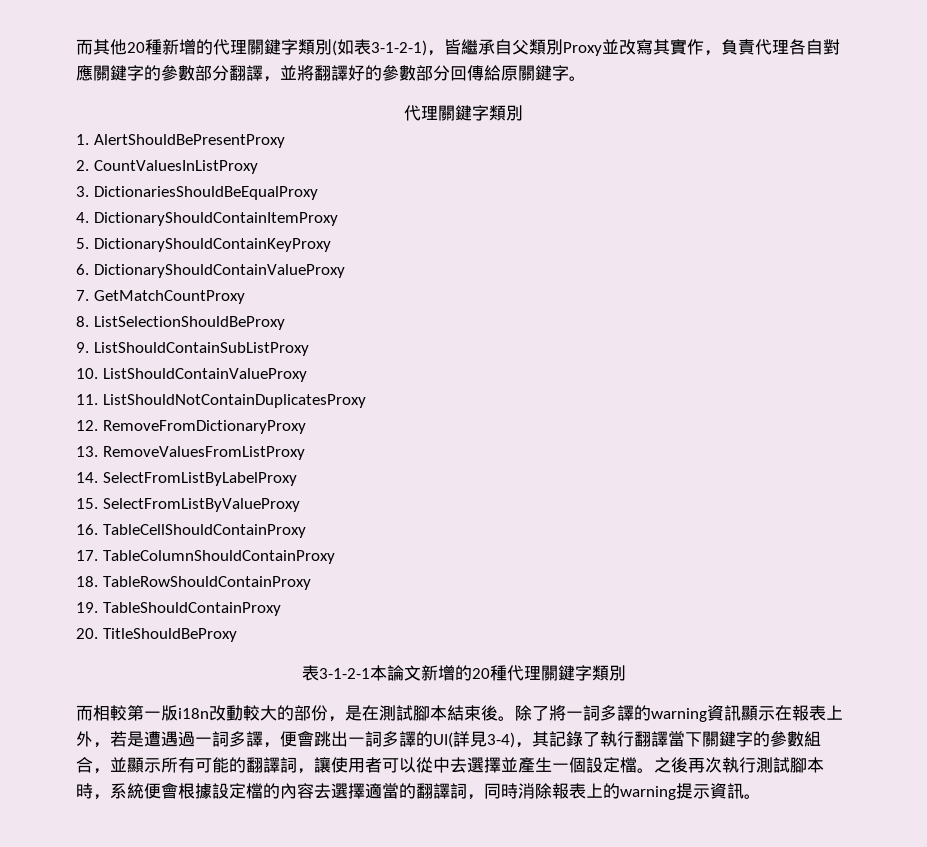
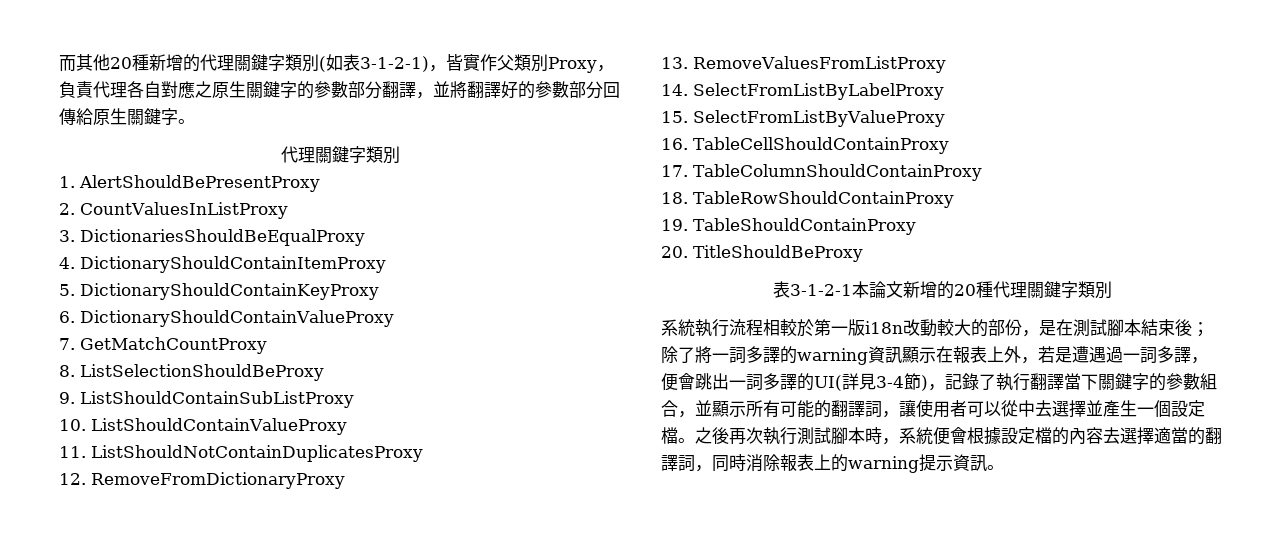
[461,39,512,55] 繼承自 -> [463,54,497,71] 實作
[602,39,704,55] 並改寫其實作 -> (597, 65) none
(93, 73) none -> [195,81,246,98] 之原生
(518, 73) none -> [110,108,127,125] 生
[76,705,127,721] 而相較 -> [661,319,814,337] 系統執行流程相較於
[498,716,515,721] 。 -> [1192,322,1209,337] ；
[487,731,549,748] 3-4)，其 -> [876,373,945,391] 3-4節)，

